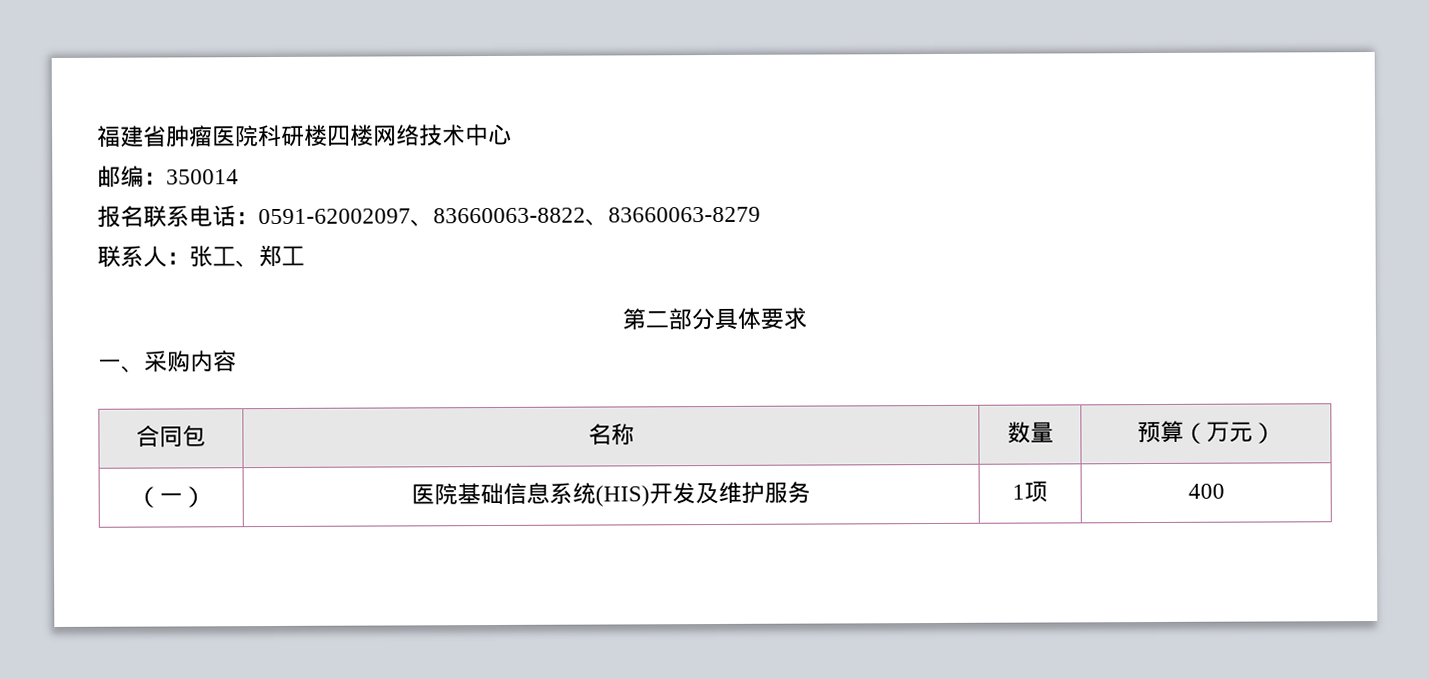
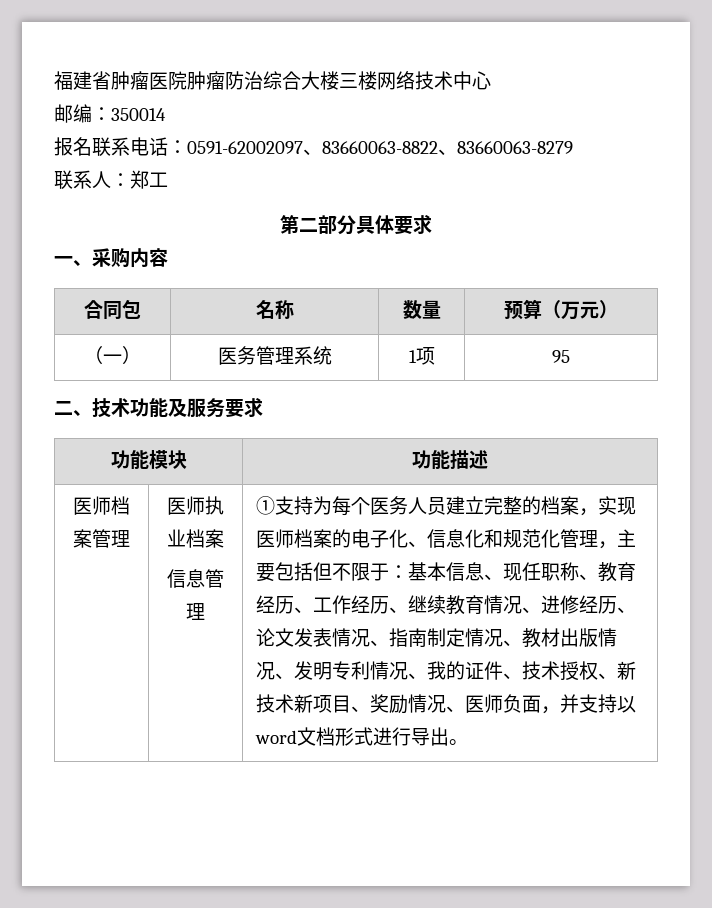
[258,124,351,148] 科研楼四 -> [187,71,358,90] 肿瘤防治综合大楼三
[189,245,259,268] 张工、 -> (130, 180) none
[434,482,550,506] 院基础信息 -> [236,346,294,365] 务管理
[595,481,811,507] [1012,481,1048,503] [1187,483,1225,499] (HIS)开发及维护服务 | 1项 | 400 -> [408,347,435,365] [552,350,570,363] [54,397,263,418] [110,450,187,469] [412,450,488,469] [73,496,130,515] [73,529,130,548] [167,496,224,515] [167,529,224,548] [167,569,224,588] [186,603,205,620] [255,496,636,516] [255,529,636,549] [255,562,636,582] [255,595,636,615] [255,628,617,648] [255,661,636,681] [255,694,636,714] [254,727,468,746] | 1项 | 95 // 二、技术功能及服务要求 // 功能模块 | 功能描述 // 医师档案管理 | 医师执业档案 // 信息管理 | ①支持为每个医务人员建立完整的档案，实现医师档案的电子化、信息化和规范化管理，主要包括但不限于：基本信息、现任职称、教育经历、工作经历、继续教育情况、进修经历、论文发表情况、指南制定情况、教材出版情况、发明专利情况、我的证件、技术授权、新技术新项目、奖励情况、医师负面，并支持以word文档形式进行导出。

